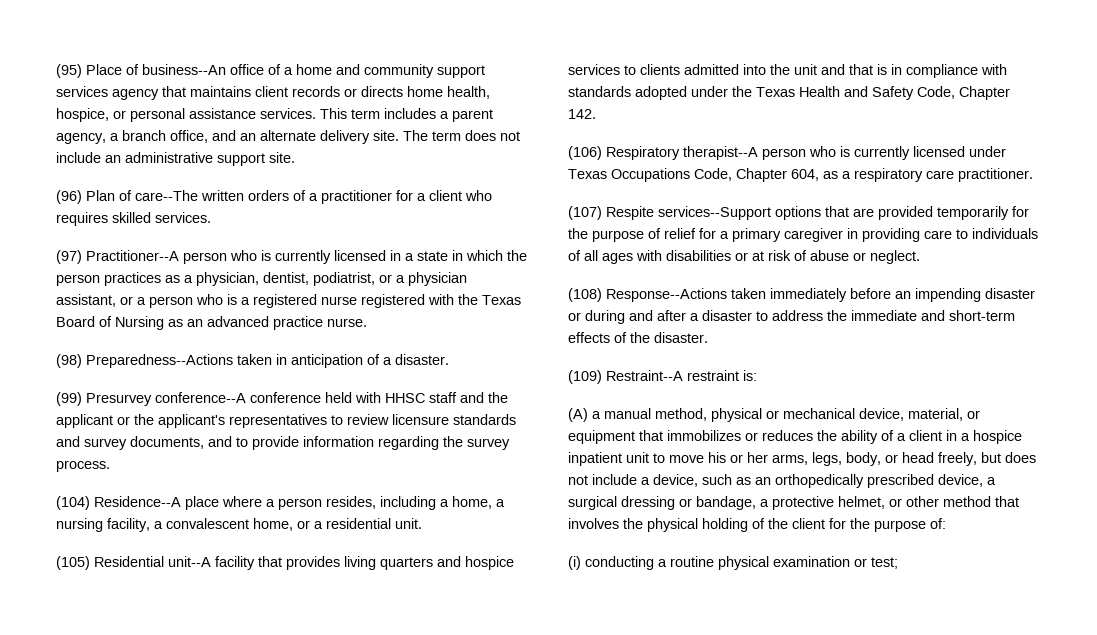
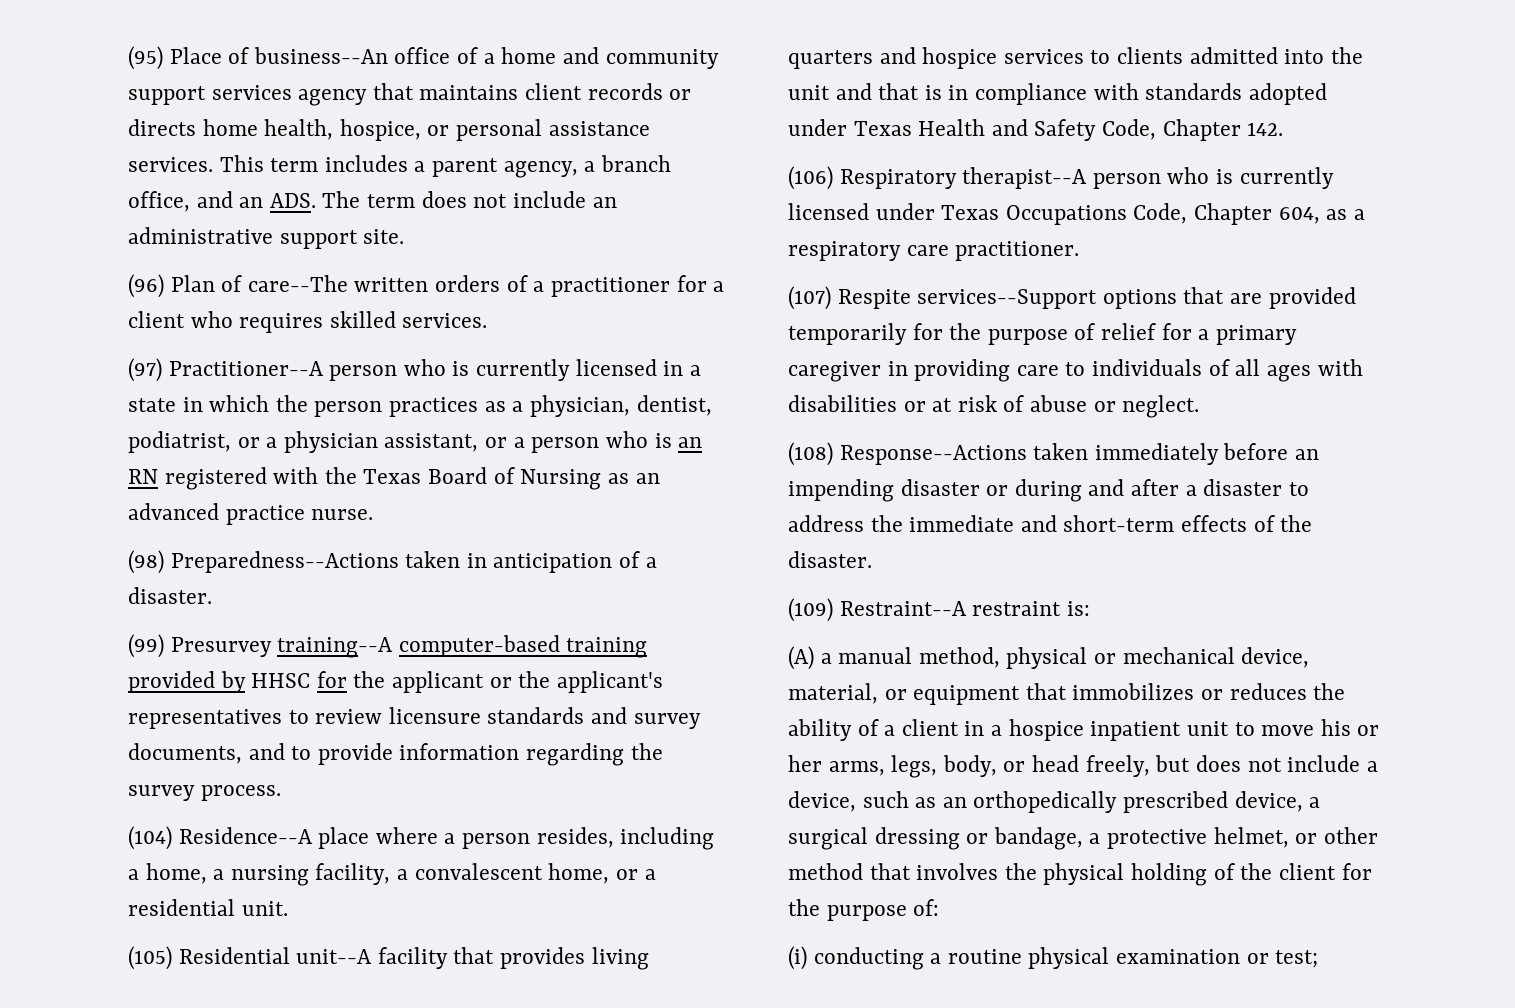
[260,130,399,144] alternate delivery site. -> [269,193,316,208] ADS.
[241,294,357,308] a registered nurse -> [678,437,703,448] [128,469,158,484] an RN
[155,392,484,403] conference--A conference held with HHSC staff and -> [277,635,648,658] [128,671,347,693] training--A computer-based training provided by HHSC for
[732,86,752,97] the -> (847, 127) none

